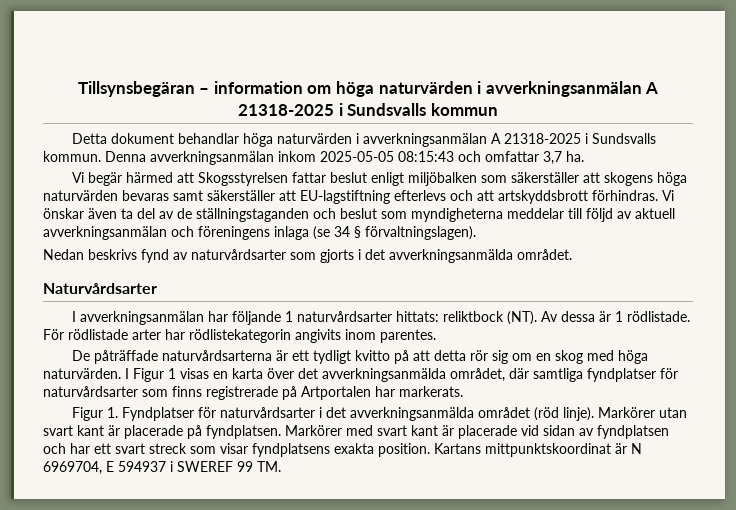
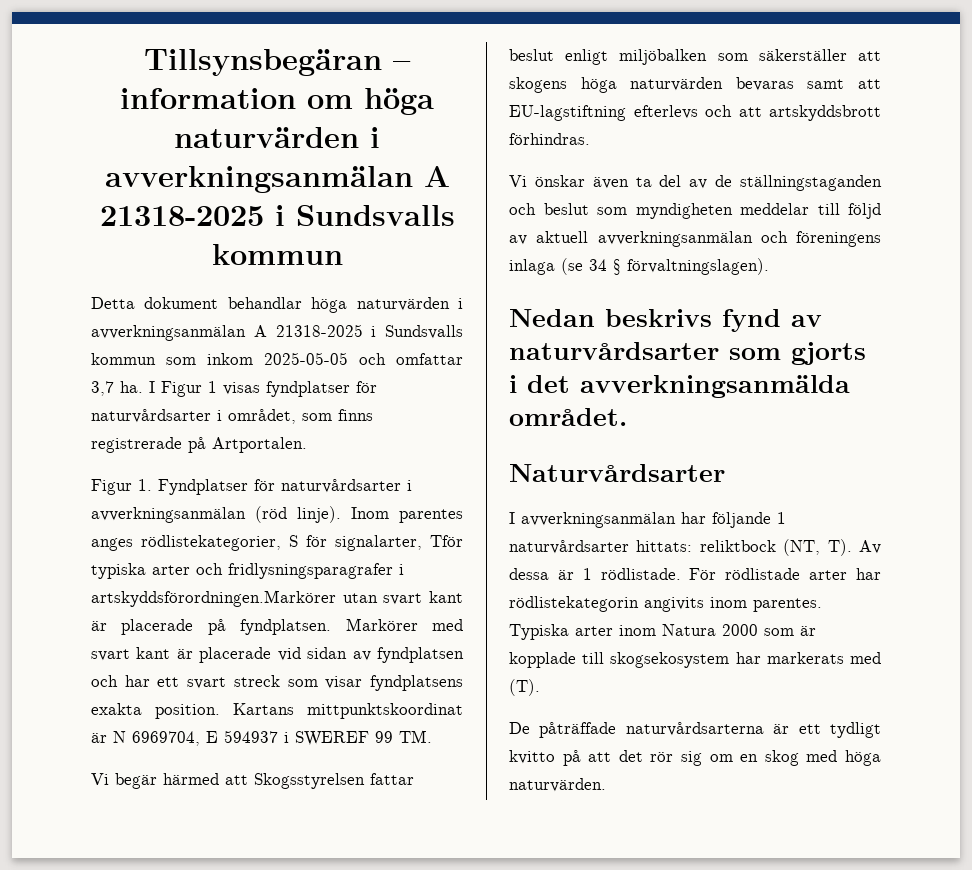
[43,151,274,165] kommun. Denna avverkningsanmälan -> [91,353,196,365] kommun som
[398,151,454,162] 08:15:43 -> (348, 358) none
[72,172,688,186] [43,190,674,204] [43,208,675,222] [43,226,476,240] [43,249,572,263] [43,283,157,294] [72,311,691,325] [43,329,436,343] [72,350,649,364] [43,368,583,382] // Vi begär härmed att Skogsstyrelsen fattar beslut enligt miljöbalken som säkerställer att skogens höga naturvärden bevaras samt säkerställer att EU-lagstiftning efterlevs och att artskyddsbrott förhindras. Vi önskar även ta del av de ställningstaganden och beslut som myndigheterna meddelar till följd av aktuell avverkningsanmälan och föreningens inlaga (se 34 § förvaltningslagen). // Nedan beskrivs fynd av naturvårdsarter som gjorts i det avverkningsanmälda området. // Naturvårdsarter // I avverkningsanmälan har följande 1 naturvårdsarter hittats: reliktbock (NT). Av dessa är 1 rödlistade. För rödlistade arter har rödlistekategorin angivits inom parentes. // De påträffade naturvårdsarterna är ett tydligt kvitto på att detta rör sig om en skog med höga naturvärden. I Figur 1 visas en karta över det avverkningsanmälda området, där samtliga -> [149,381,260,397] I Figur 1 visas
(138, 391) none -> [217,409,296,424] i området,
[301,386,463,400] Artportalen har markerats. -> [212,437,307,453] Artportalen.
[326,407,656,421] det avverkningsanmälda området (röd linje). Markörer -> [91,506,463,523] [91,535,463,551] [91,563,404,579] [91,590,336,607] avverkningsanmälan (röd linje). Inom parentes anges rödlistekategorier, S för signalarter, Tför typiska arter och fridlysningsparagrafer i artskyddsförordningen.Markörer
(281, 466) none -> [91,773,414,789] [509,49,881,65] [509,77,881,93] [509,105,881,121] [509,133,590,145] [509,175,882,191] [509,203,881,219] [509,231,881,247] [509,258,769,275] [509,309,822,332] [509,342,866,365] [509,375,850,398] [509,408,627,426] [509,464,725,482] [509,512,786,528] [509,539,881,556] [509,568,881,580] [509,596,822,612] [509,624,816,640] [509,652,881,668] [509,679,540,696] [509,722,881,738] [509,750,881,766] [509,778,606,792] // Vi begär härmed att Skogsstyrelsen fattar beslut enligt miljöbalken som säkerställer att skogens höga naturvärden bevaras samt att EU-lagstiftning efterlevs och att artskyddsbrott förhindras. // Vi önskar även ta del av de ställningstaganden och beslut som myndigheten meddelar till följd av aktuell avverkningsanmälan och föreningens inlaga (se 34 § förvaltningslagen). // Nedan beskrivs fynd av naturvårdsarter som gjorts i det avverkningsanmälda området. // Naturvårdsarter // I avverkningsanmälan har följande 1 naturvårdsarter hittats: reliktbock (NT, T). Av dessa är 1 rödlistade. För rödlistade arter har rödlistekategorin angivits inom parentes. Typiska arter inom Natura 2000 som är kopplade till skogsekosystem har markerats med (T). // De påträffade naturvårdsarterna är ett tydligt kvitto på att det rör sig om en skog med höga naturvärden.

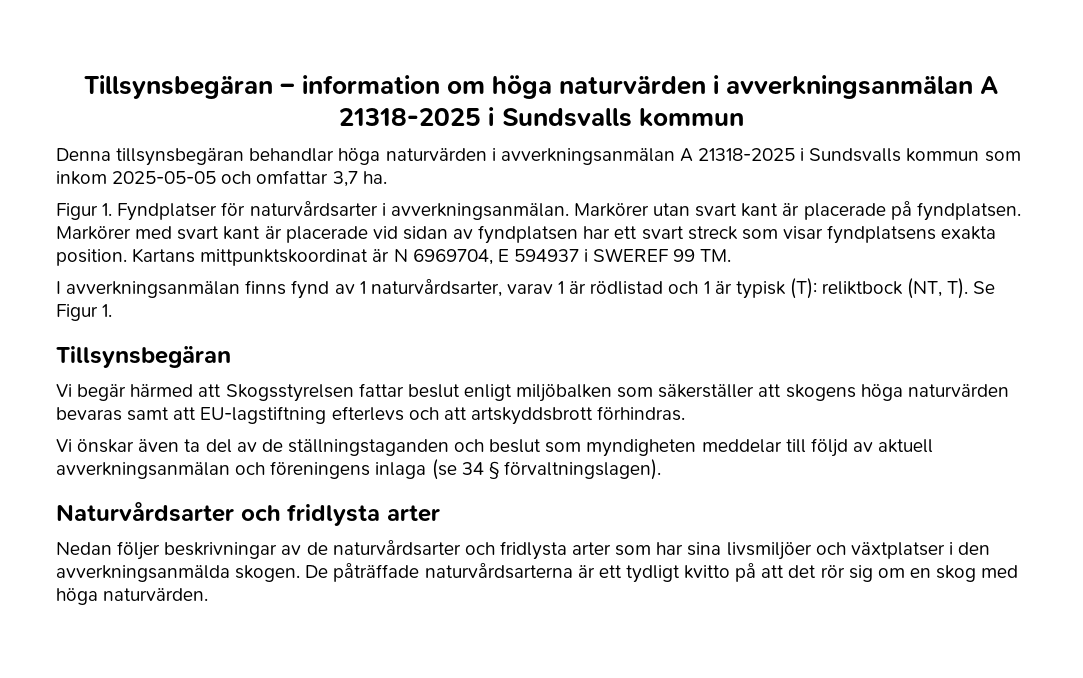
[91,297,219,309] Detta dokument -> [56,148,245,166] Denna tillsynsbegäran
[149,381,377,397] [91,409,373,424] [91,437,307,453] I Figur 1 visas fyndplatser för naturvårdsarter i området, som finns registrerade på Artportalen. -> (387, 177) none
[91,506,463,523] [91,535,463,551] [91,563,404,579] [91,590,336,607] avverkningsanmälan (röd linje). Inom parentes anges rödlistekategorier, S för signalarter, Tför typiska arter och fridlysningsparagrafer i artskyddsförordningen.Markörer -> [390,203,649,220] avverkningsanmälan. Markörer
[91,675,118,687] och -> (579, 234) none
(432, 736) none -> [56,278,996,299] [56,304,113,321] [56,346,231,368] // I avverkningsanmälan finns fynd av 1 naturvårdsarter, varav 1 är rödlistad och 1 är typisk (T): reliktbock (NT, T). Se Figur 1. // Tillsynsbegäran
[509,309,822,332] [509,342,866,365] [509,375,850,398] [509,408,627,426] [509,464,725,482] [509,512,786,528] [509,539,881,556] [509,568,881,580] [509,596,822,612] [509,624,816,640] [509,652,881,668] [509,679,540,696] Nedan beskrivs fynd av naturvårdsarter som gjorts i det avverkningsanmälda området. // Naturvårdsarter // I avverkningsanmälan har följande 1 naturvårdsarter hittats: reliktbock (NT, T). Av dessa är 1 rödlistade. För rödlistade arter har rödlistekategorin angivits inom parentes. Typiska arter inom Natura 2000 som är kopplade till skogsekosystem har markerats med (T). // -> [56,502,440,526] [56,540,991,560] [56,565,301,582] Naturvårdsarter och fridlysta arter // Nedan följer beskrivningar av de naturvårdsarter och fridlysta arter som har sina livsmiljöer och växtplatser i den avverkningsanmälda skogen.

